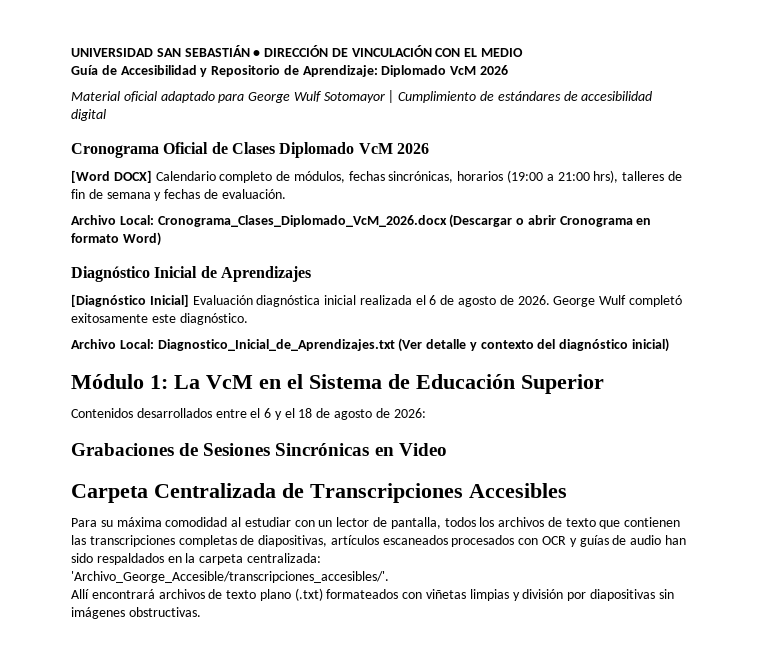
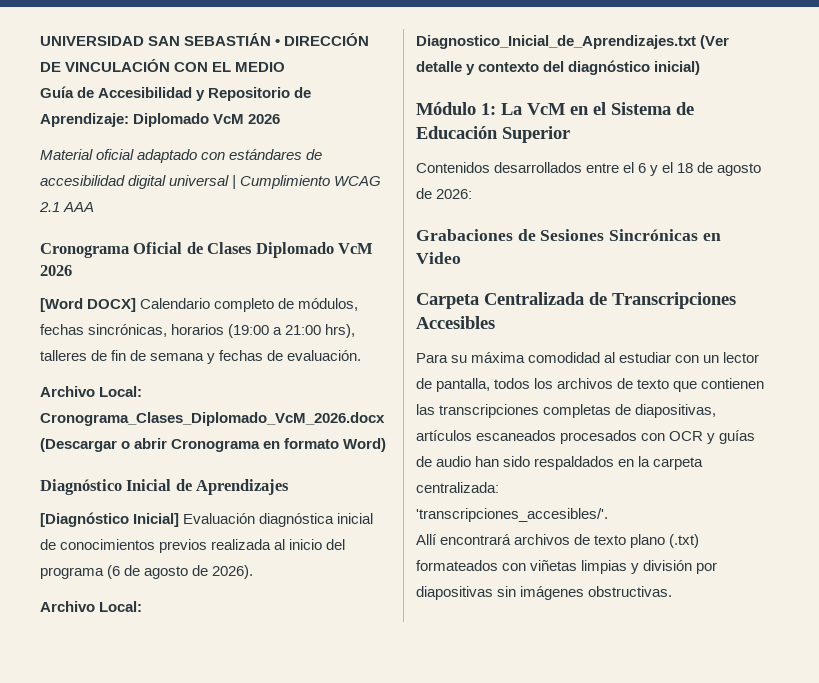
[218,90,653,103] [71,109,106,121] para George Wulf Sotomayor | Cumplimiento de estándares de accesibilidad digital -> [201,149,323,160] [40,175,382,189] [39,202,95,212] con estándares de accesibilidad digital universal | Cumplimiento WCAG 2.1 AAA
[359,295,682,307] [71,313,248,325] realizada el 6 de agosto de 2026. George Wulf completó exitosamente este diagnóstico. -> [40,539,346,553] [40,565,254,579] de conocimientos previos realizada al inicio del programa (6 de agosto de 2026).
[71,571,389,583] 'Archivo_George_Accesible/transcripciones_accesibles/'. -> [416,508,608,522] 'transcripciones_accesibles/'.

